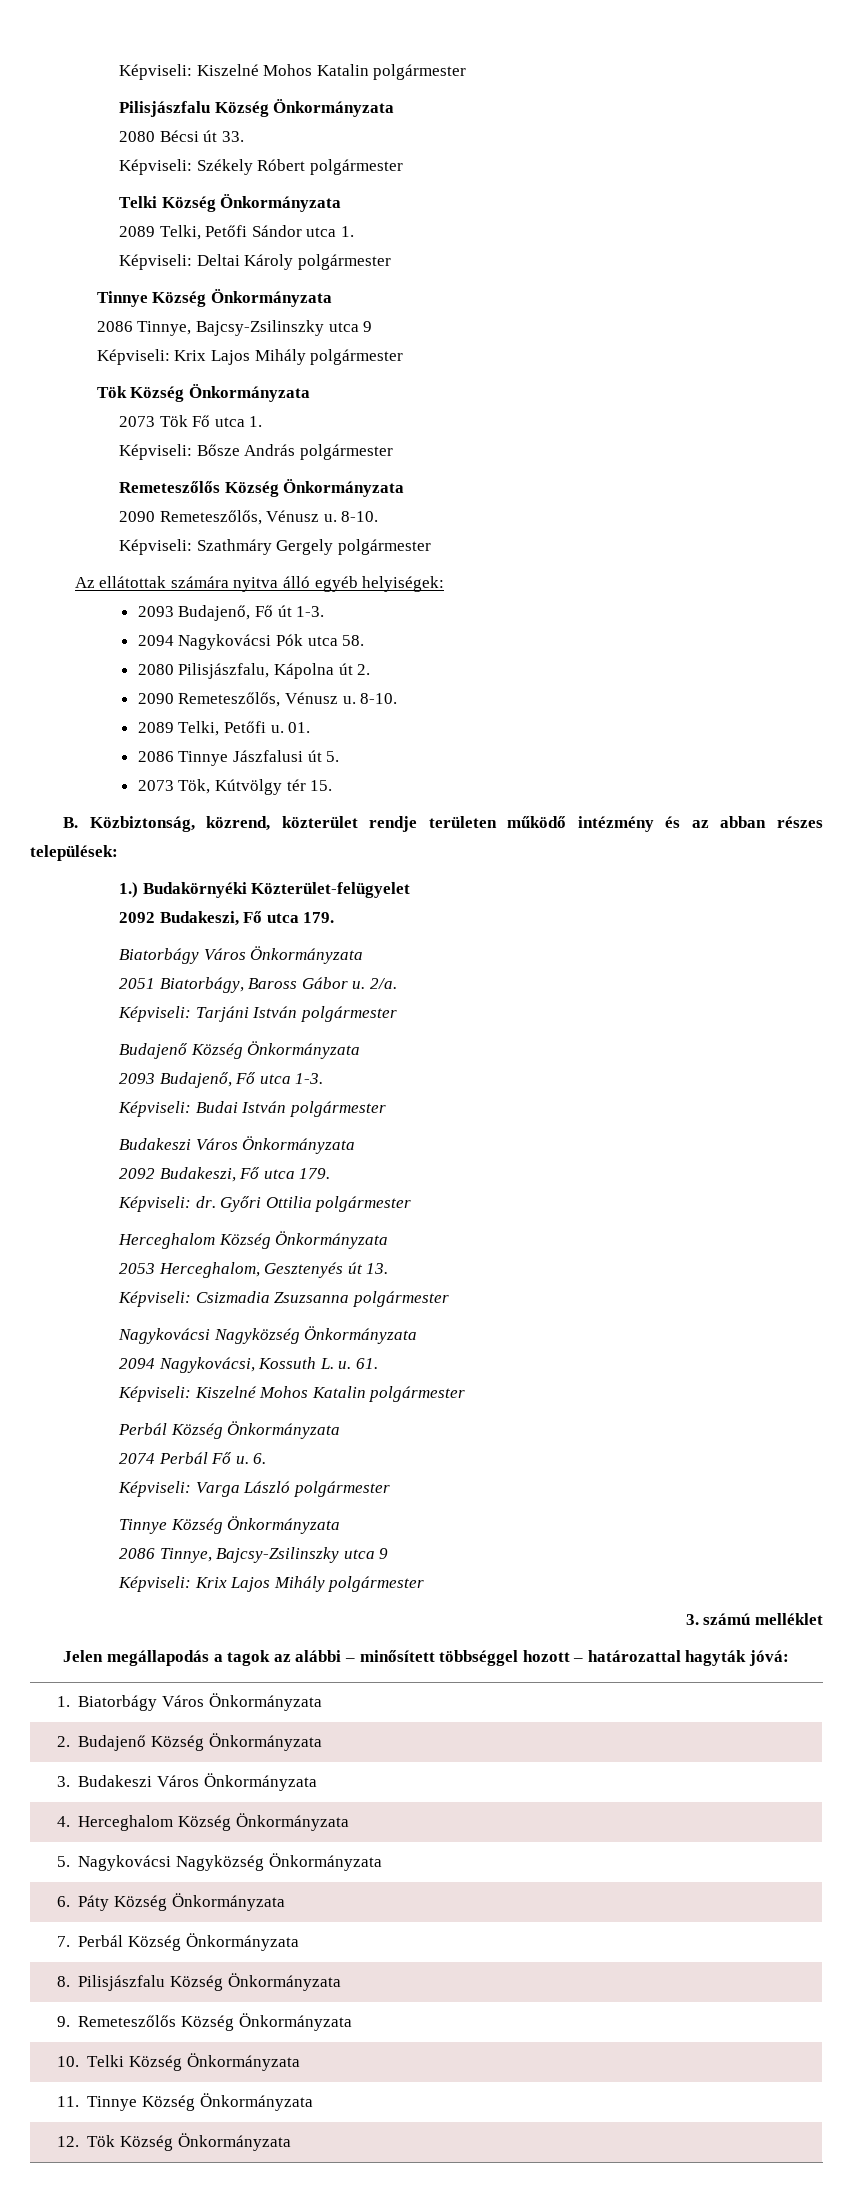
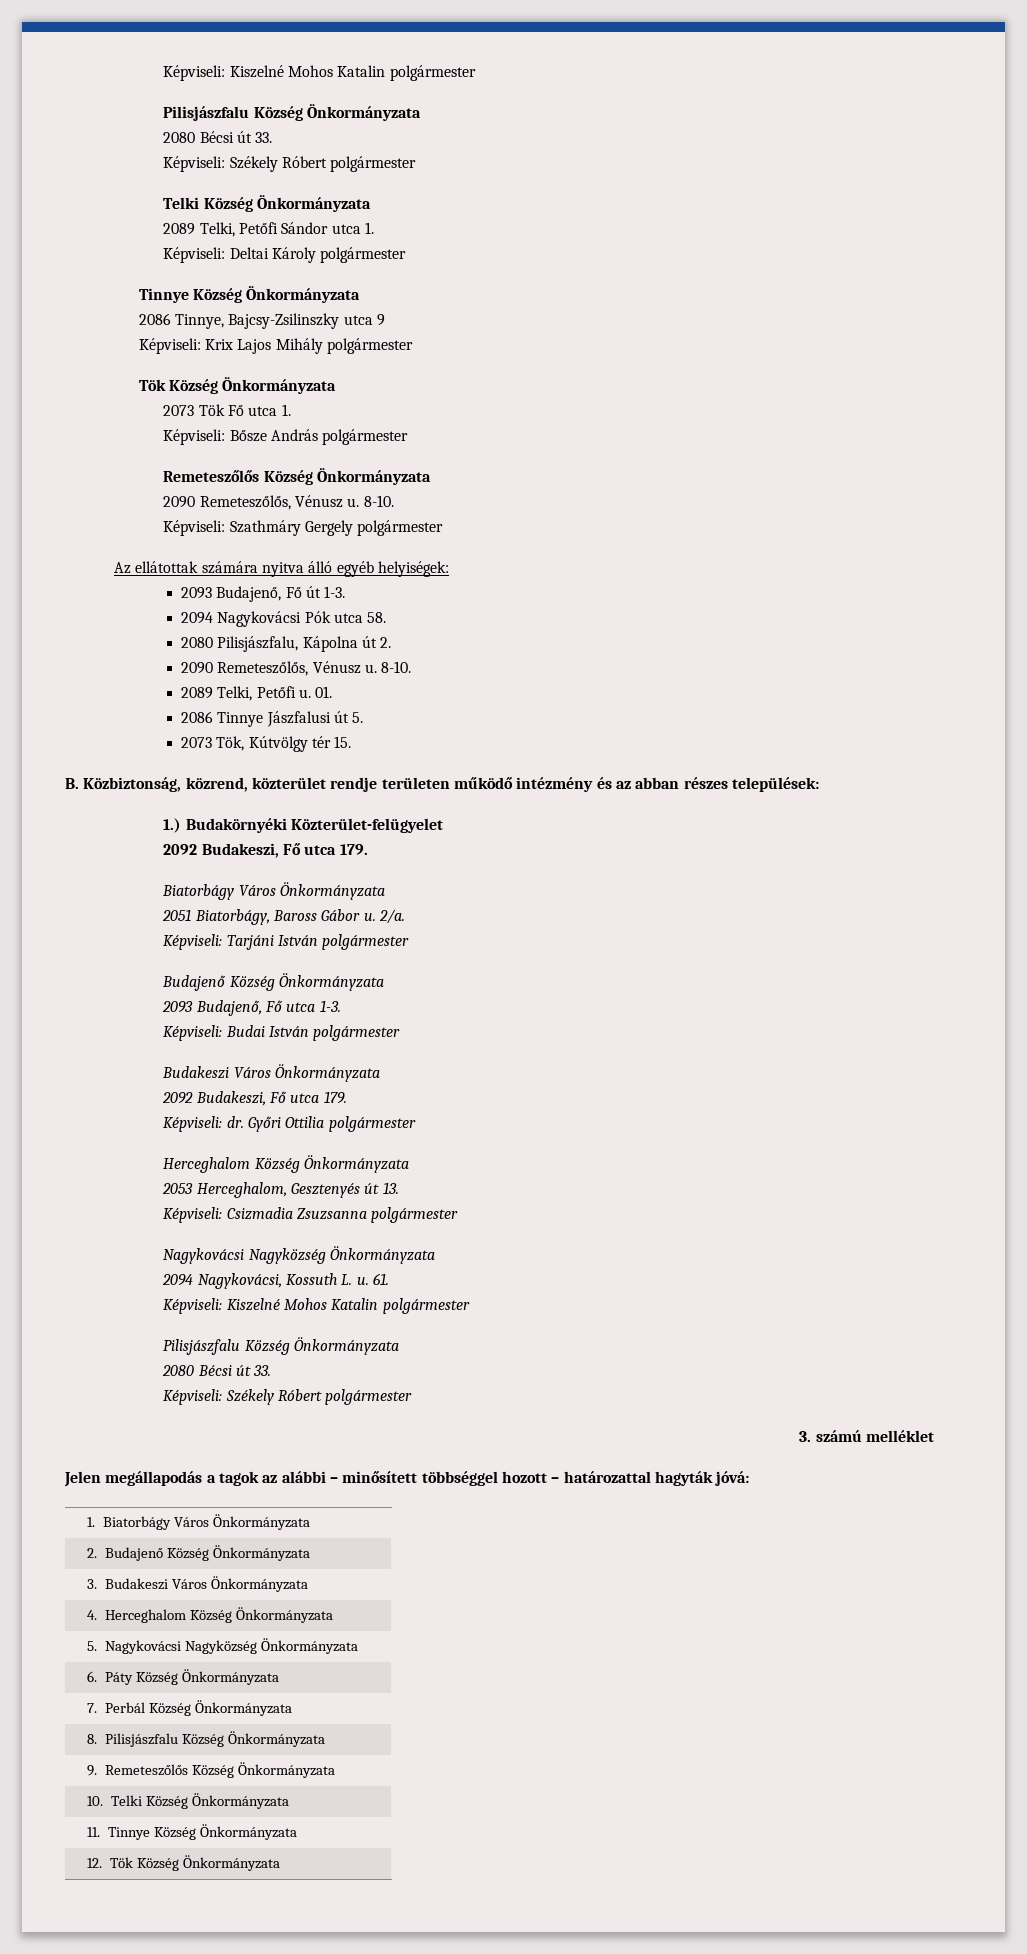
[118,1421,341,1439] [119,1452,267,1464] [118,1481,390,1497] [119,1516,341,1534] [119,1547,389,1563] [118,1576,325,1592] Perbál Község Önkormányzata // 2074 Perbál Fő u. 6. // Képviseli: Varga László polgármester // Tinnye Község Önkormányzata // 2086 Tinnye, Bajcsy-Zsilinszky utca 9 // Képviseli: Krix Lajos Mihály -> [163,1337,399,1355] [162,1365,272,1376] [163,1389,322,1405] Pilisjászfalu Község Önkormányzata // 2080 Bécsi út 33. // Képviseli: Székely Róbert

